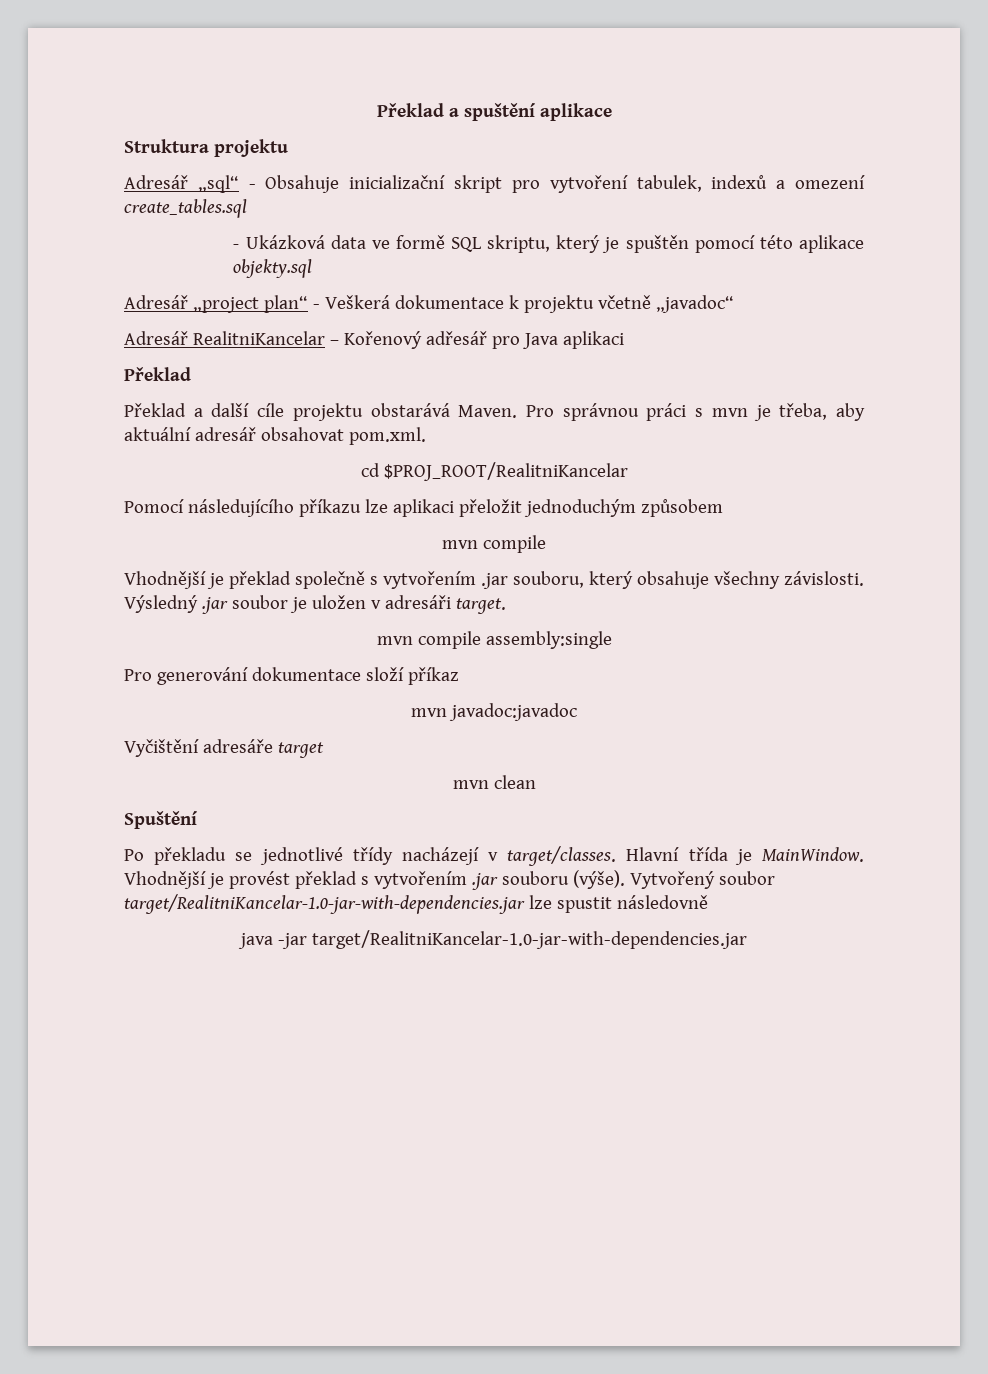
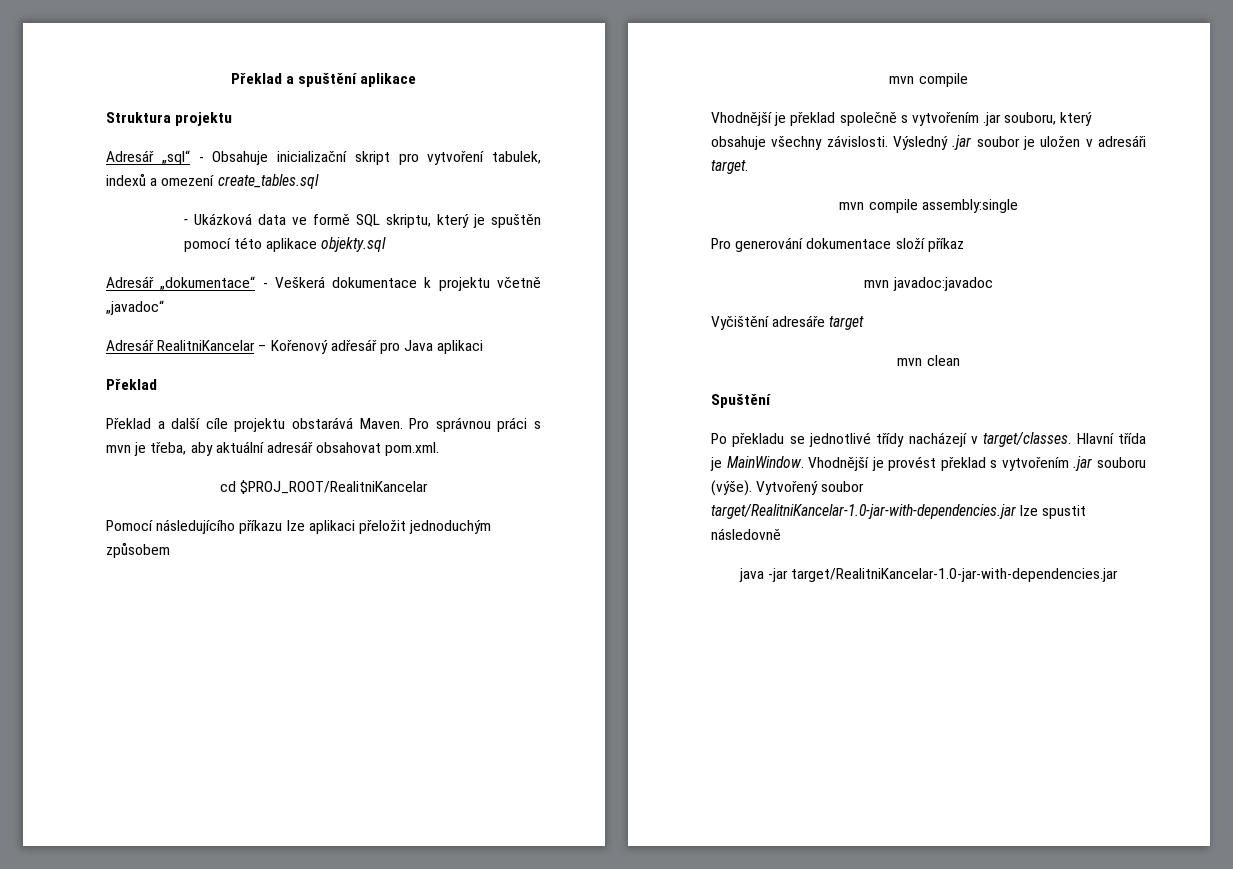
[192,295,308,313] „project plan“ -> [160,276,256,290] „dokumentace“

